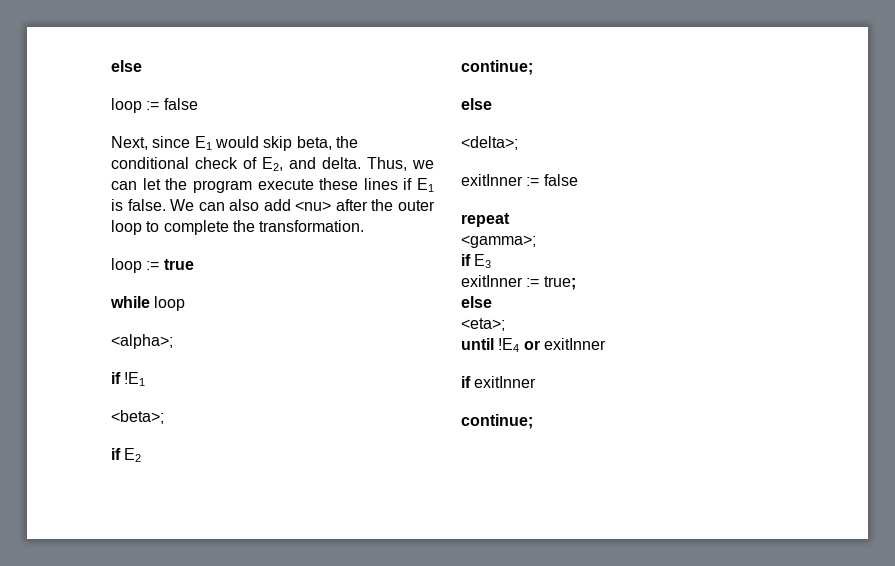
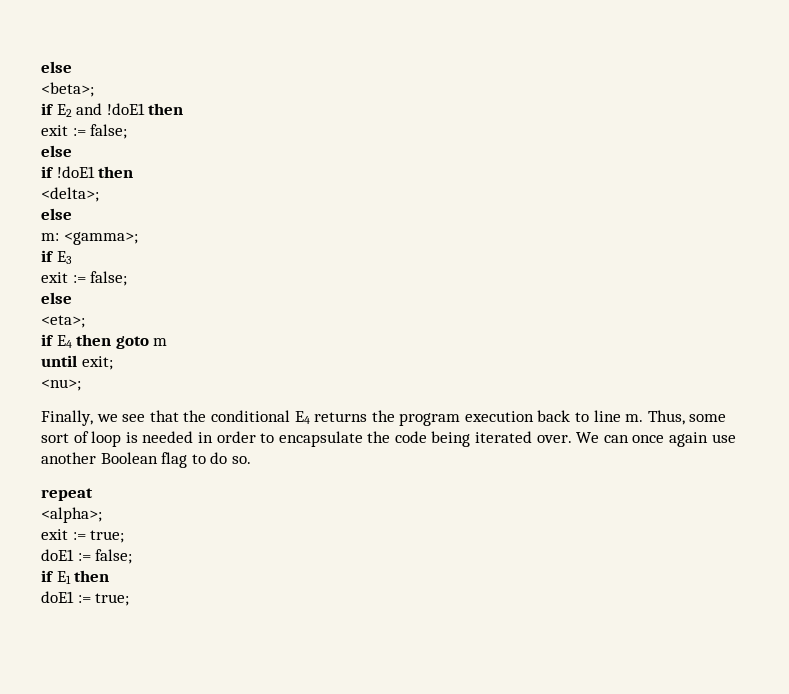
[111,60,142,72] [111,98,198,113] [111,136,358,151] [111,157,434,171] [111,178,434,193] [111,199,435,211] [111,220,365,235] [111,258,194,273] [110,296,186,311] [111,334,173,349] [111,372,146,386] [111,410,164,424] [111,448,142,462] [461,60,533,75] [461,98,492,110] [461,136,518,150] [461,174,578,186] [461,213,510,227] else // loop := false // Next, since E1 would skip beta, the conditional check of E2, and delta. Thus, we can let the program execute these lines if E1 is false. We can also add <nu> after the outer loop to complete the transformation. // loop := true // while loop // <alpha>; // if !E1 // <beta>; // if E2 // continue; // else // <delta>; // exitInner := false // repeat // -> [41,61,72,73] [41,82,94,97] [41,103,184,117] [41,124,128,139] [41,145,72,157] [41,166,134,178] [41,187,99,202] [41,208,72,220] [41,233,59,241] else // <beta>; // if E2 and !doE1 then // exit := false; // else // if !doE1 then // <delta>; // else // m:
[461,275,576,290] exitInner := true; -> [41,271,128,286] exit := false;
[461,338,606,352] [461,376,537,388] [461,414,533,429] until !E4 or exitInner // if exitInner // continue; -> [41,334,168,349] [41,355,113,370] [41,379,81,391] [41,410,727,426] [41,431,736,447] [41,452,251,468] [41,488,93,501] [41,507,102,523] [41,529,125,543] [41,549,133,564] [41,570,110,584] [41,591,130,606] if E4 then goto m // until exit; // <nu>; // Finally, we see that the conditional E4 returns the program execution back to line m. Thus, some sort of loop is needed in order to encapsulate the code being iterated over. We can once again use another Boolean flag to do so. // repeat // <alpha>; // exit := true; // doE1 := false; // if E1 then // doE1 := true;

